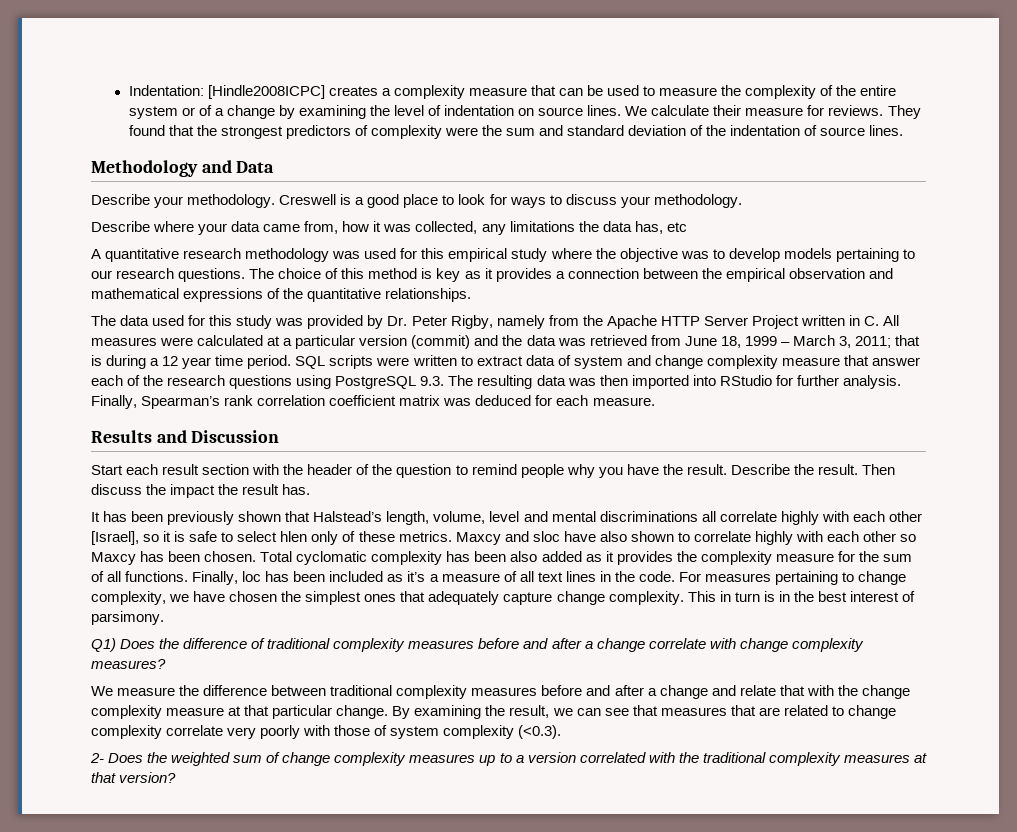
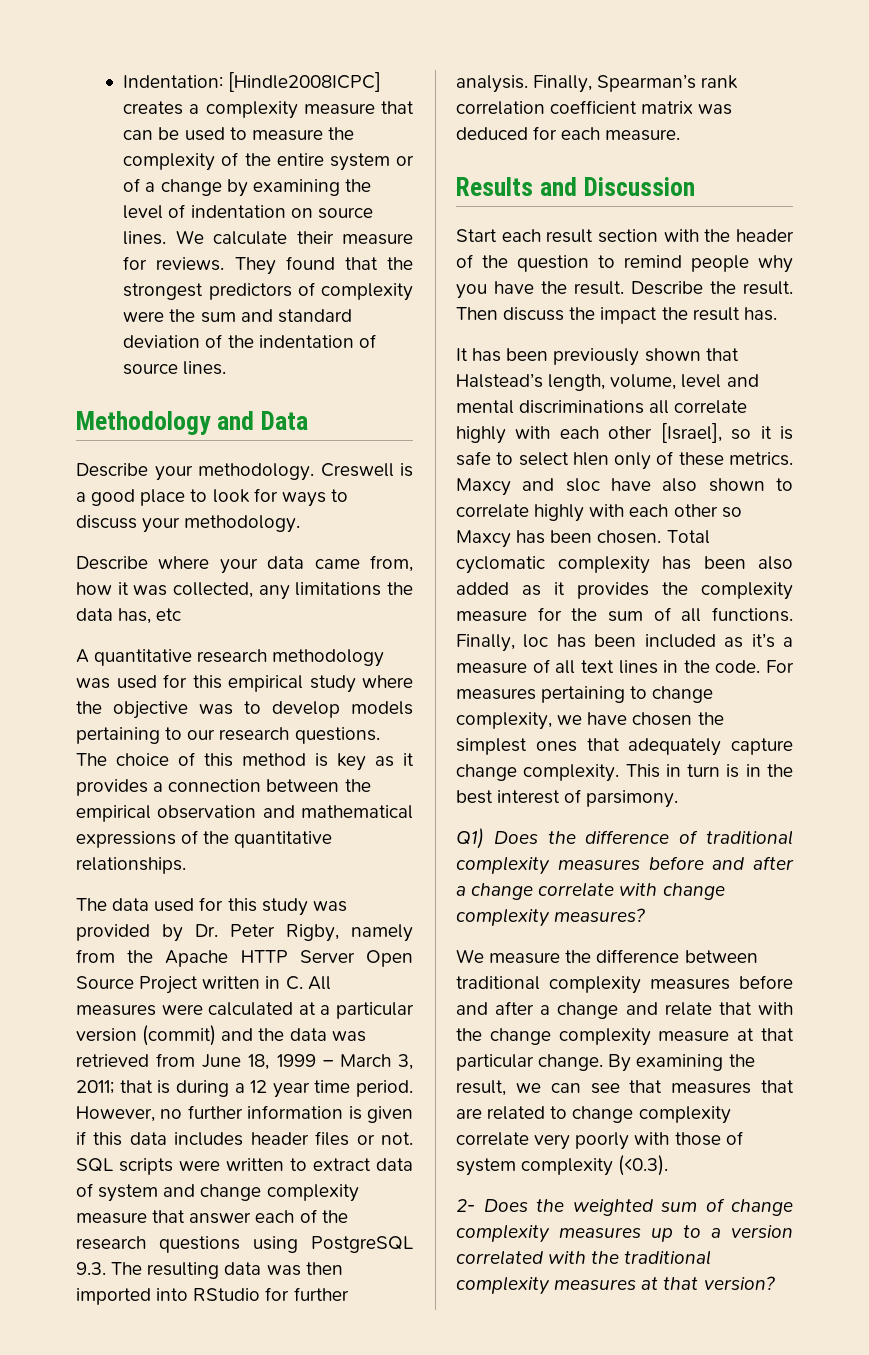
(748, 321) none -> [366,950,414,967] [76,976,134,989] Open Source
(292, 362) none -> [76,1105,413,1123] [76,1131,413,1146] However, no further information is given if this data includes header files or not.

